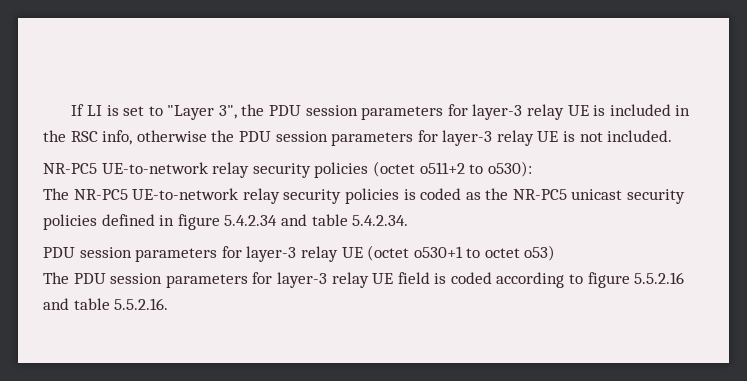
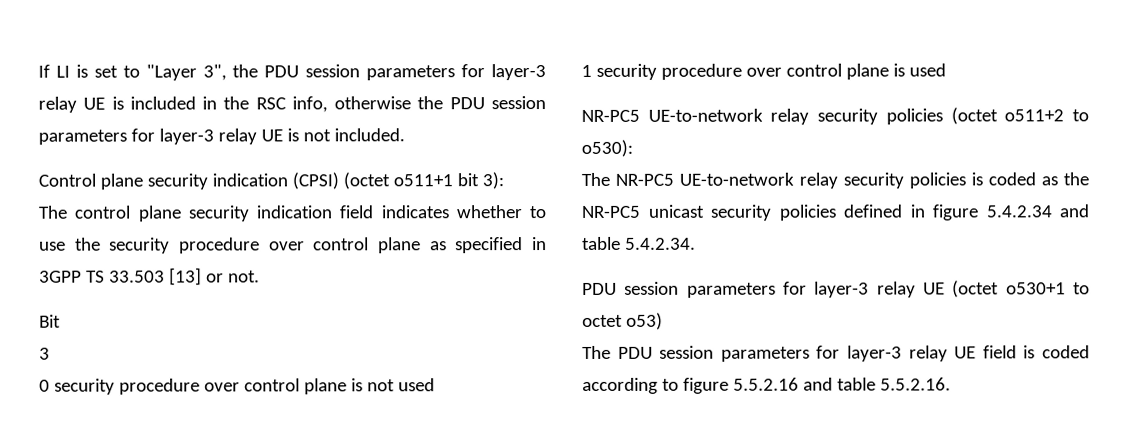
(673, 136) none -> [38,172,504,190] [38,205,547,222] [39,237,547,254] [39,267,260,286] [39,314,61,328] [39,347,50,360] [39,378,435,395] [581,63,946,80] // Control plane security indication (CPSI) (octet o511+1 bit 3): // The control plane security indication field indicates whether to use the security procedure over control plane as specified in 3GPP TS 33.503 [13] or not. // Bit // 3 // 0 security procedure over control plane is not used // 1 security procedure over control plane is used

